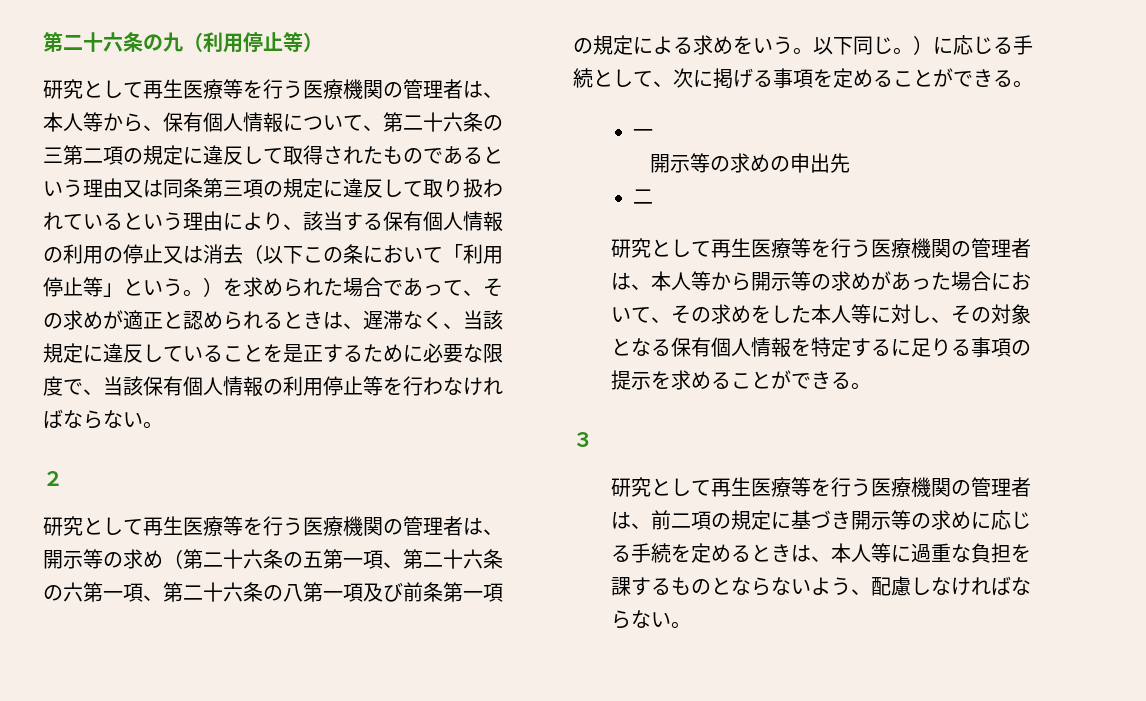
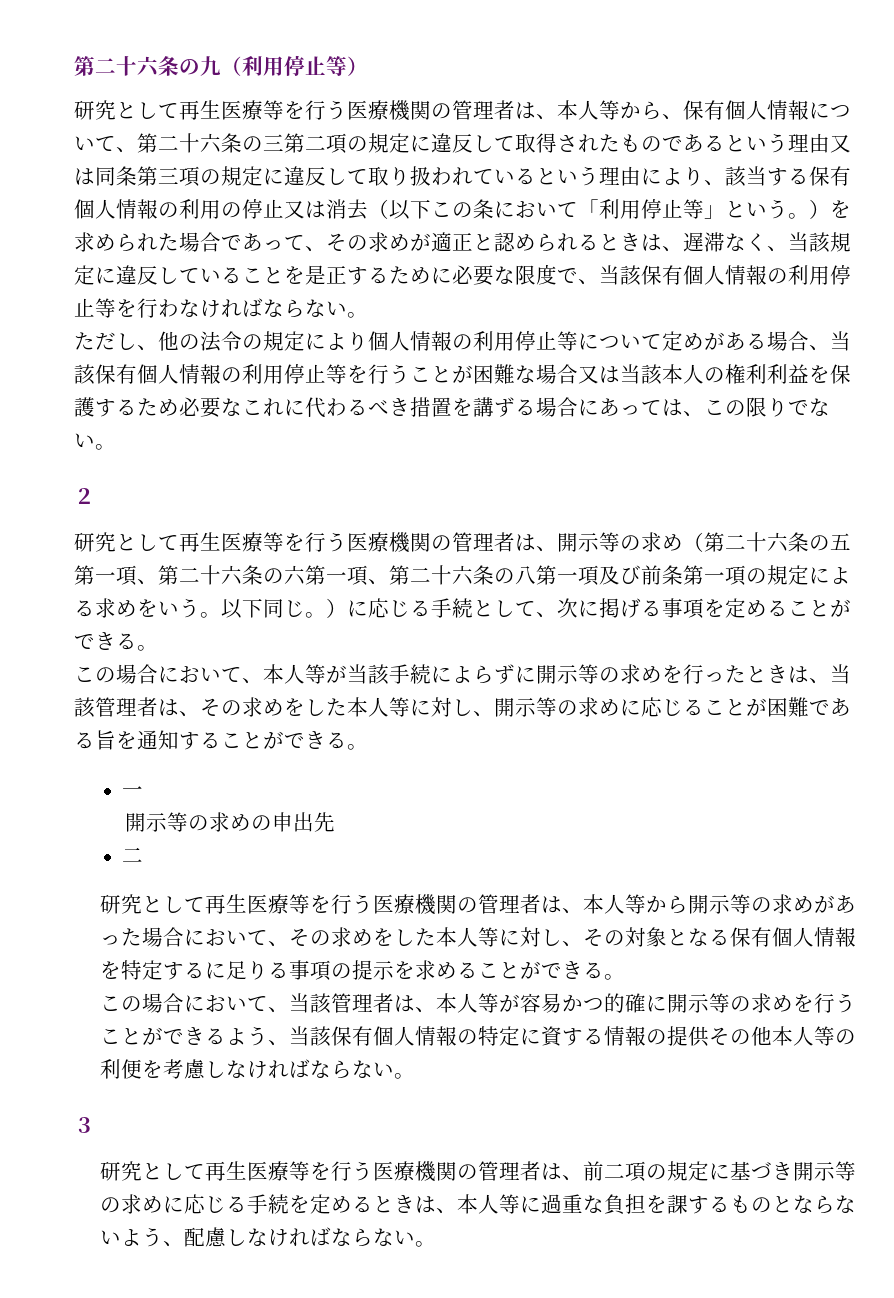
(163, 425) none -> [74,331,851,352] [74,364,851,385] [74,397,830,418] [74,433,116,450] // ただし、他の法令の規定により個人情報の利用停止等について定めがある場合、当該保有個人情報の利用停止等を行うことが困難な場合又は当該本人の権利利益を保護するため必要なこれに代わるべき措置を講ずる場合にあっては、この限りでない。
(1033, 84) none -> [74,664,851,685] [74,697,851,718] [74,730,368,750] // この場合において、本人等が当該手続によらずに開示等の求めを行ったときは、当該管理者は、その求めをした本人等に対し、開示等の求めに応じることが困難である旨を通知することができる。
(872, 386) none -> [99,993,856,1014] [99,1026,856,1047] [99,1059,415,1079] // この場合において、当該管理者は、本人等が容易かつ的確に開示等の求めを行うことができるよう、当該保有個人情報の特定に資する情報の提供その他本人等の利便を考慮しなければならない。

